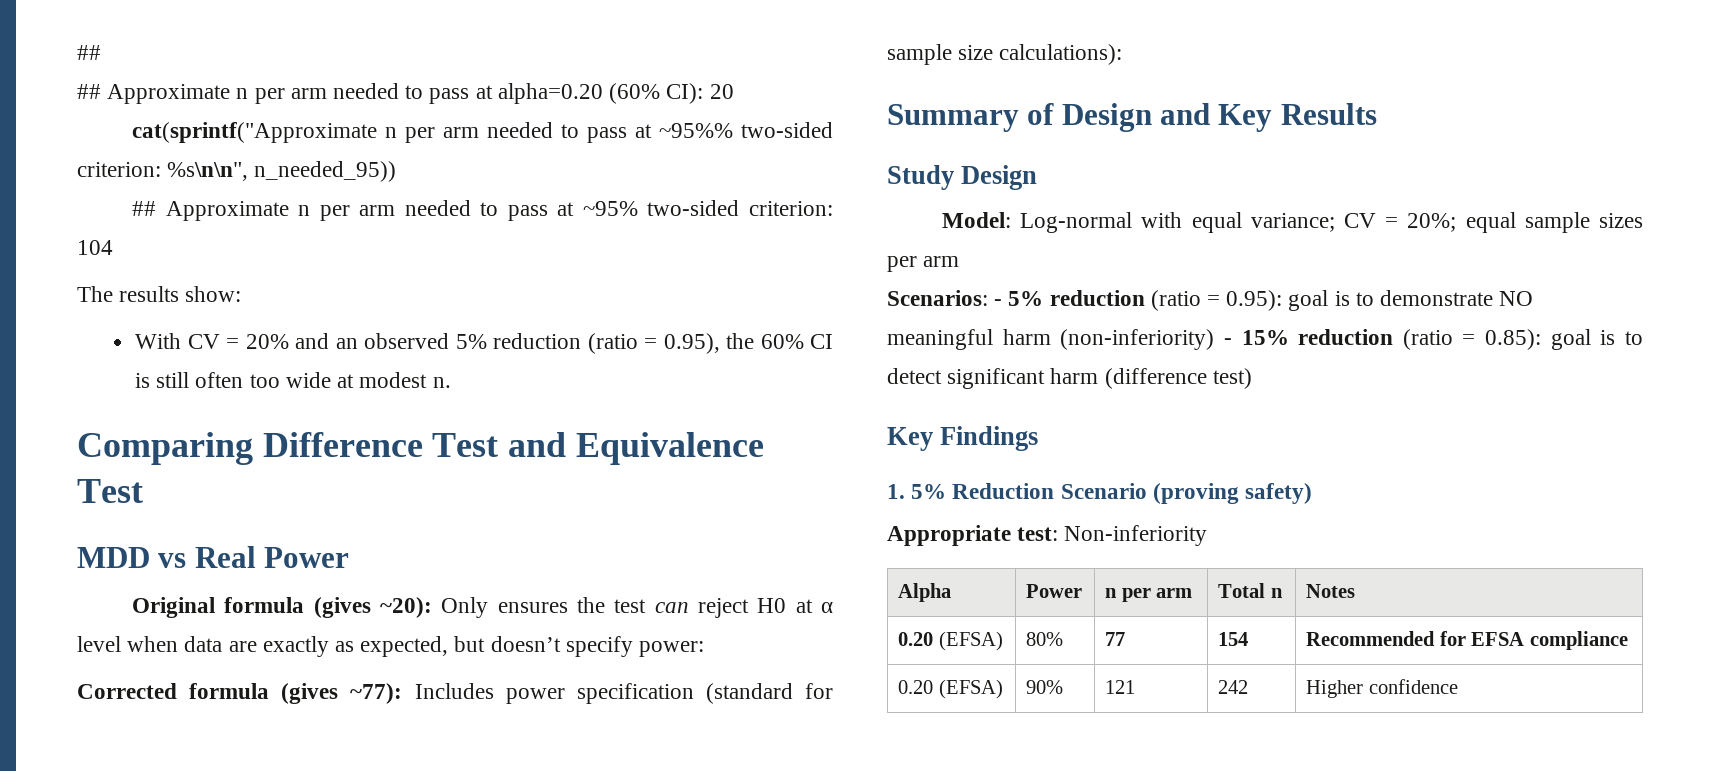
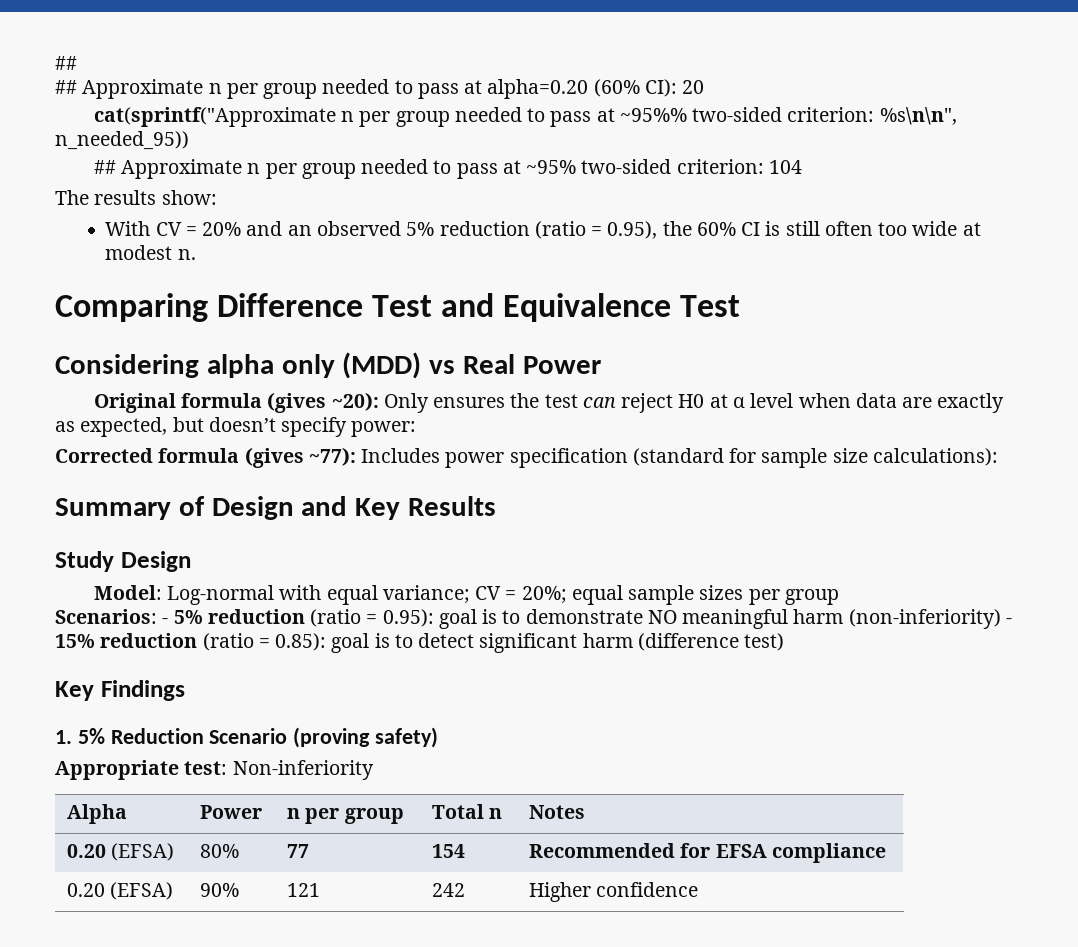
[290,88,327,99] arm -> [263,83,318,99] group
[443,127,480,138] arm -> [395,111,450,127] group
[359,205,396,216] arm -> [301,163,356,179] group
[77,547,150,568] MDD -> [55,352,422,379] Considering alpha only (MDD)
[923,256,960,267] arm -> [785,589,840,605] group
[1156,588,1193,598] arm -> [344,807,404,824] group

